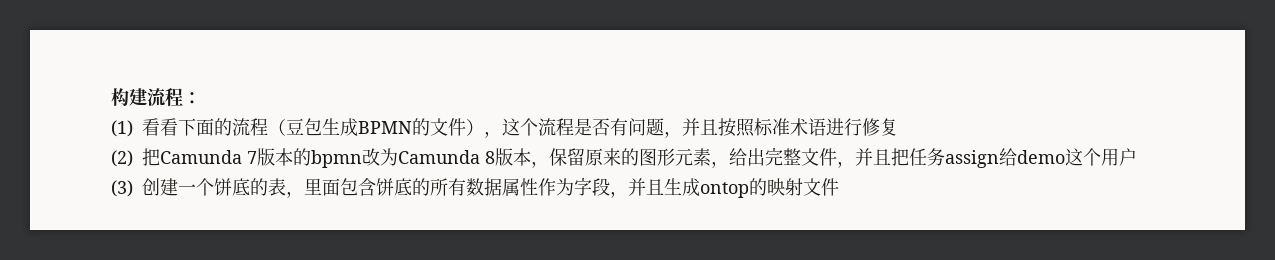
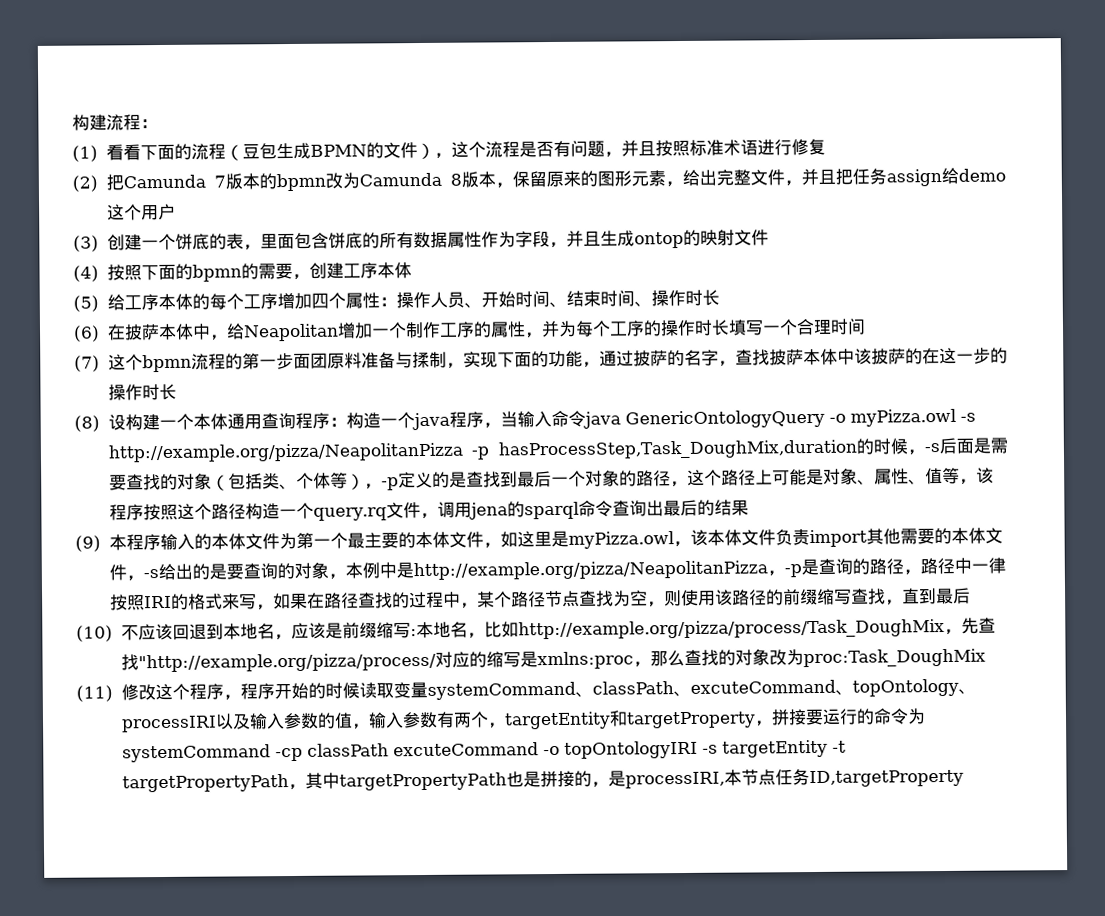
(839, 187) none -> [73,262,412,282] [73,289,720,312] [73,318,866,342] [74,347,1008,373] [107,383,177,401] [74,408,976,432] [107,437,1008,463] [108,467,994,491] [108,499,750,521] [75,527,1003,552] [108,557,1006,582] [109,587,971,611] [76,617,997,642] [120,648,987,673] [76,678,977,702] [120,708,926,733] [121,739,847,763] [121,769,965,793] // (4)按照下面的bpmn的需要，创建工序本体 // (5)给工序本体的每个工序增加四个属性：操作人员、开始时间、结束时间、操作时长 // (6)在披萨本体中，给Neapolitan增加一个制作工序的属性，并为每个工序的操作时长填写一个合理时间 // (7)这个bpmn流程的第一步面团原料准备与揉制，实现下面的功能，通过披萨的名字，查找披萨本体中该披萨的在这一步的操作时长 // (8)设构建一个本体通用查询程序：构造一个java程序，当输入命令java GenericOntologyQuery -o myPizza.owl -s http://example.org/pizza/NeapolitanPizza -p hasProcessStep,Task_DoughMix,duration的时候，-s后面是需要查找的对象（包括类、个体等），-p定义的是查找到最后一个对象的路径，这个路径上可能是对象、属性、值等，该程序按照这个路径构造一个query.rq文件，调用jena的sparql命令查询出最后的结果 // (9)本程序输入的本体文件为第一个最主要的本体文件，如这里是myPizza.owl，该本体文件负责import其他需要的本体文件，-s给出的是要查询的对象，本例中是http://example.org/pizza/NeapolitanPizza，-p是查询的路径，路径中一律按照IRI的格式来写，如果在路径查找的过程中，某个路径节点查找为空，则使用该路径的前缀缩写查找，直到最后 // (10)不应该回退到本地名，应该是前缀缩写:本地名，比如http://example.org/pizza/process/Task_DoughMix，先查找"http://example.org/pizza/process/对应的缩写是xmlns:proc，那么查找的对象改为proc:Task_DoughMix // (11)修改这个程序，程序开始的时候读取变量systemCommand、classPath、excuteCommand、topOntology、processIRI以及输入参数的值，输入参数有两个，targetEntity和targetProperty，拼接要运行的命令为systemCommand -cp classPath excuteCommand -o topOntologyIRI -s targetEntity -t targetPropertyPath，其中targetPropertyPath也是拼接的，是processIRI,本节点任务ID,targetProperty

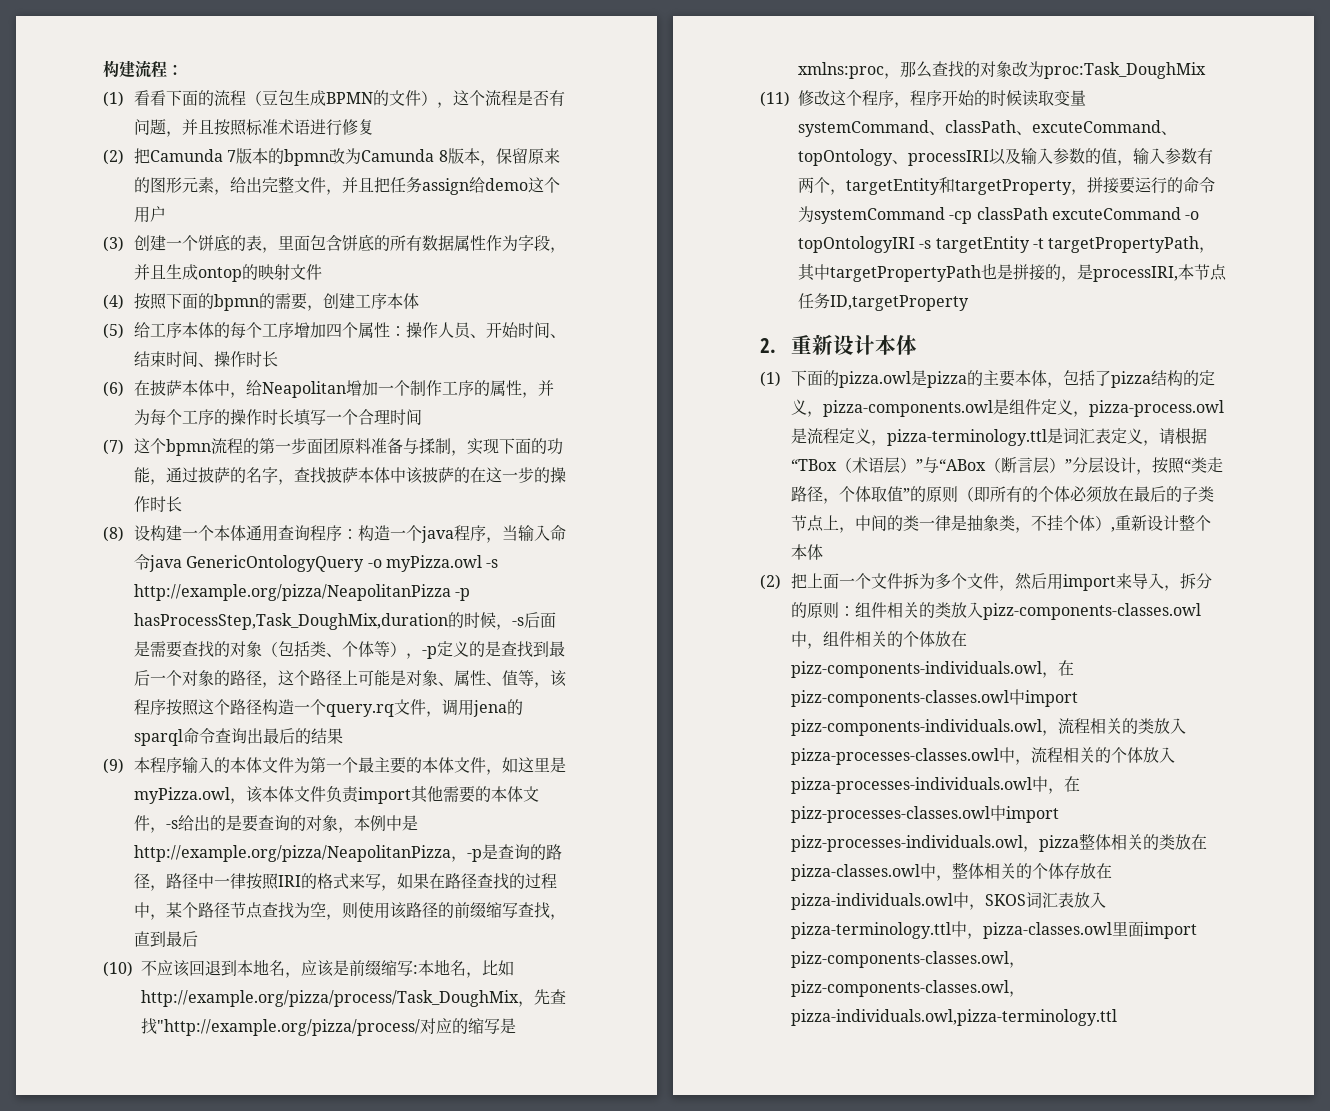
(965, 778) none -> [760,334,918,355] [760,370,1216,388] [791,399,1225,417] [791,427,1208,446] [791,457,1224,475] [791,486,1215,504] [791,514,1212,533] [791,544,824,560] [760,573,1213,591] [791,602,1202,620] [791,631,968,649] [791,660,1075,678] [791,689,1079,707] [791,718,1187,736] [791,747,1176,765] [791,776,1081,794] [791,805,1060,823] [791,833,1208,852] [791,862,1113,881] [791,892,1107,910] [791,921,1198,939] [791,951,1026,968] [791,980,1026,997] [791,1009,1118,1026] // 2.重新设计本体 // (1)下面的pizza.owl是pizza的主要本体，包括了pizza结构的定义，pizza-components.owl是组件定义，pizza-process.owl是流程定义，pizza-terminology.ttl是词汇表定义，请根据“TBox（术语层）”与“ABox（断言层）”分层设计，按照“类走路径，个体取值”的原则（即所有的个体必须放在最后的子类节点上，中间的类一律是抽象类，不挂个体）,重新设计整个本体 // (2)把上面一个文件拆为多个文件，然后用import来导入，拆分的原则：组件相关的类放入pizz-components-classes.owl中，组件相关的个体放在pizz-components-individuals.owl，在pizz-components-classes.owl中import pizz-components-individuals.owl，流程相关的类放入pizza-processes-classes.owl中，流程相关的个体放入pizza-processes-individuals.owl中，在pizz-processes-classes.owl中import pizz-processes-individuals.owl，pizza整体相关的类放在pizza-classes.owl中，整体相关的个体存放在pizza-individuals.owl中，SKOS词汇表放入pizza-terminology.ttl中，pizza-classes.owl里面import pizz-components-classes.owl，pizz-components-classes.owl，pizza-individuals.owl,pizza-terminology.ttl

